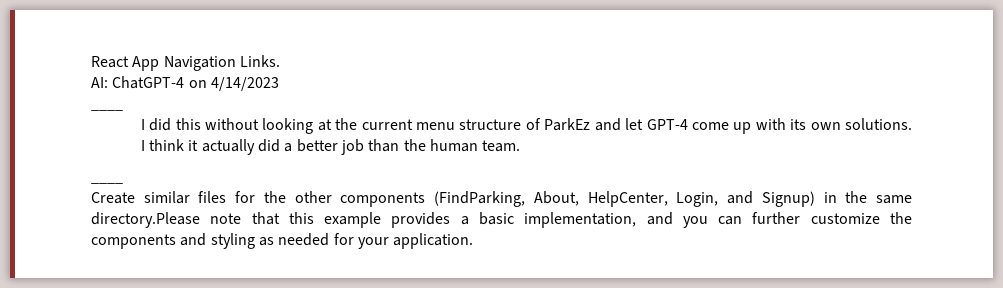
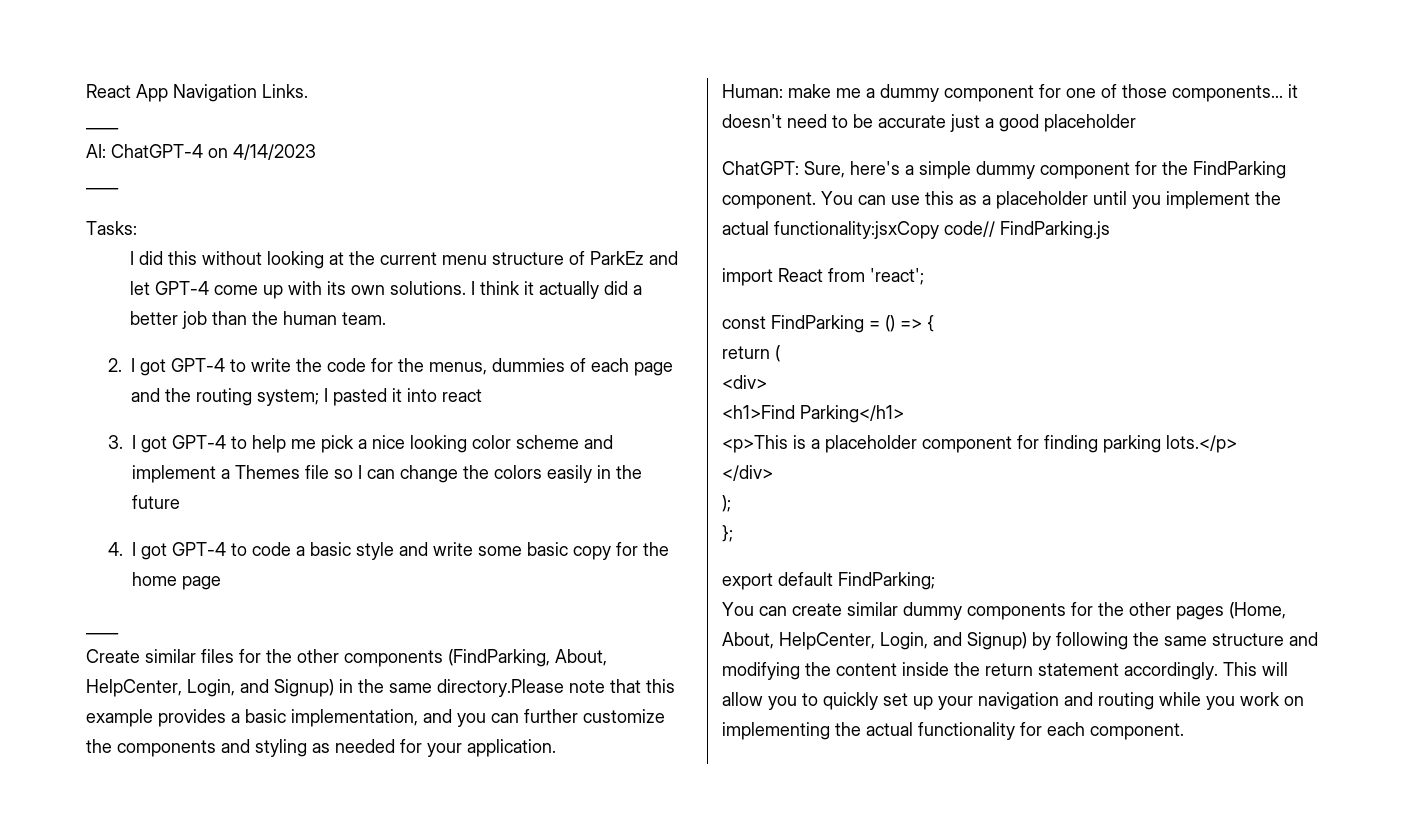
(280, 61) none -> [86,128,119,130] // ____
(123, 110) none -> [86,221,137,235] // Tasks:
(521, 146) none -> [107,358,673,376] [130,388,482,406] [107,435,613,453] [131,465,642,483] [131,495,180,509] [107,542,669,560] [131,572,221,590] // 2. I got GPT-4 to write the code for the menus, dummies of each page and the routing system; I pasted it into react // 3. I got GPT-4 to help me pick a nice looking color scheme and implement a Themes file so I can change the colors easily in the future // 4. I got GPT-4 to code a basic style and write some basic copy for the home page
(474, 241) none -> [722,84,1298,102] [722,114,1136,132] [722,161,1286,179] [722,191,1281,209] [722,221,1110,239] [722,268,924,286] [722,315,934,333] [722,345,780,362] [722,375,767,389] [722,405,904,423] [722,435,1237,453] [722,465,773,481] [722,495,731,512] [722,525,733,542] [722,572,935,590] [722,602,1286,620] [722,632,1318,650] [722,662,1288,680] [722,692,1304,710] [722,722,1184,740] // Human: make me a dummy component for one of those components... it doesn't need to be accurate just a good placeholder // ChatGPT: Sure, here's a simple dummy component for the FindParking component. You can use this as a placeholder until you implement the actual functionality:jsxCopy code// FindParking.js // import React from 'react'; // const FindParking = () => { // return ( // <div> // <h1>Find Parking</h1> // <p>This is a placeholder component for finding parking lots.</p> // </div> // ); // }; // export default FindParking; // You can create similar dummy components for the other pages (Home, About, HelpCenter, Login, and Signup) by following the same structure and modifying the content inside the return statement accordingly. This will allow you to quickly set up your navigation and routing while you work on implementing the actual functionality for each component.

